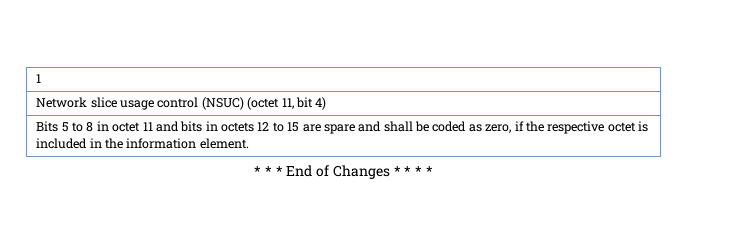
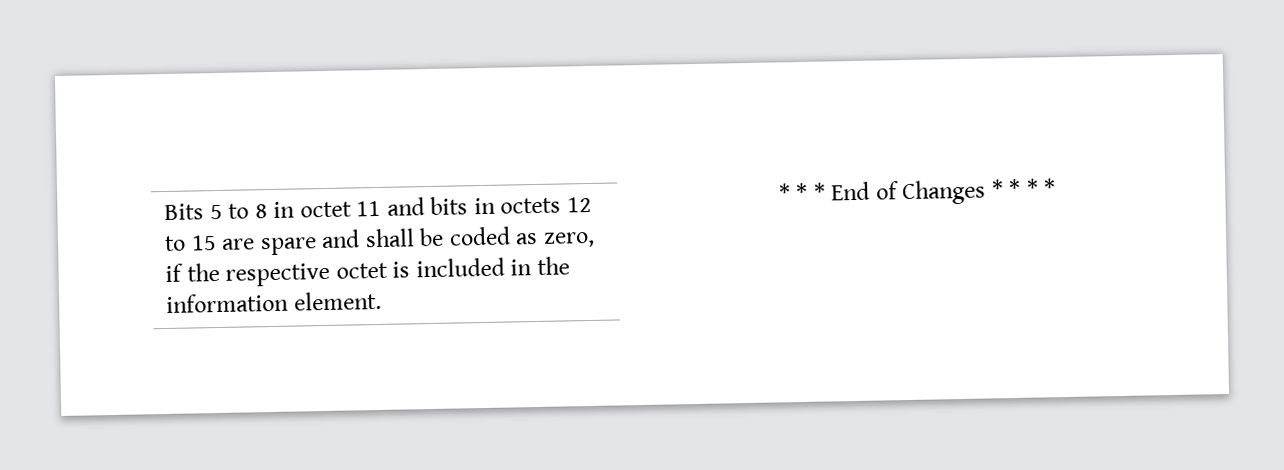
[36,74,42,83] [36,97,327,110] 1 // Network slice usage control (NSUC) (octet 11, bit 4) // -> (164, 211) none

